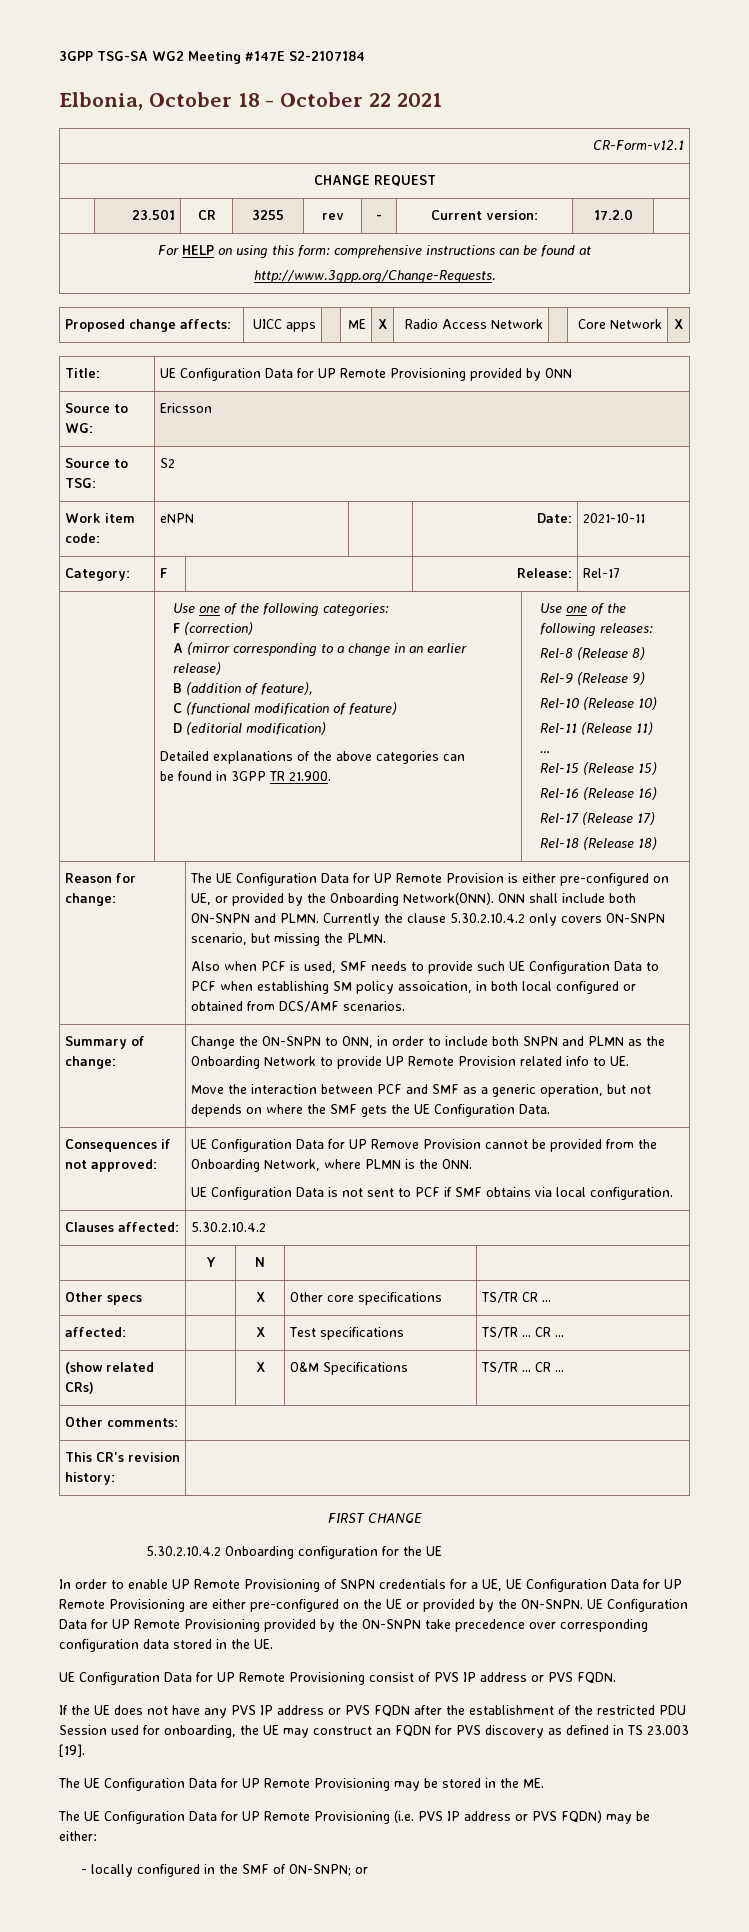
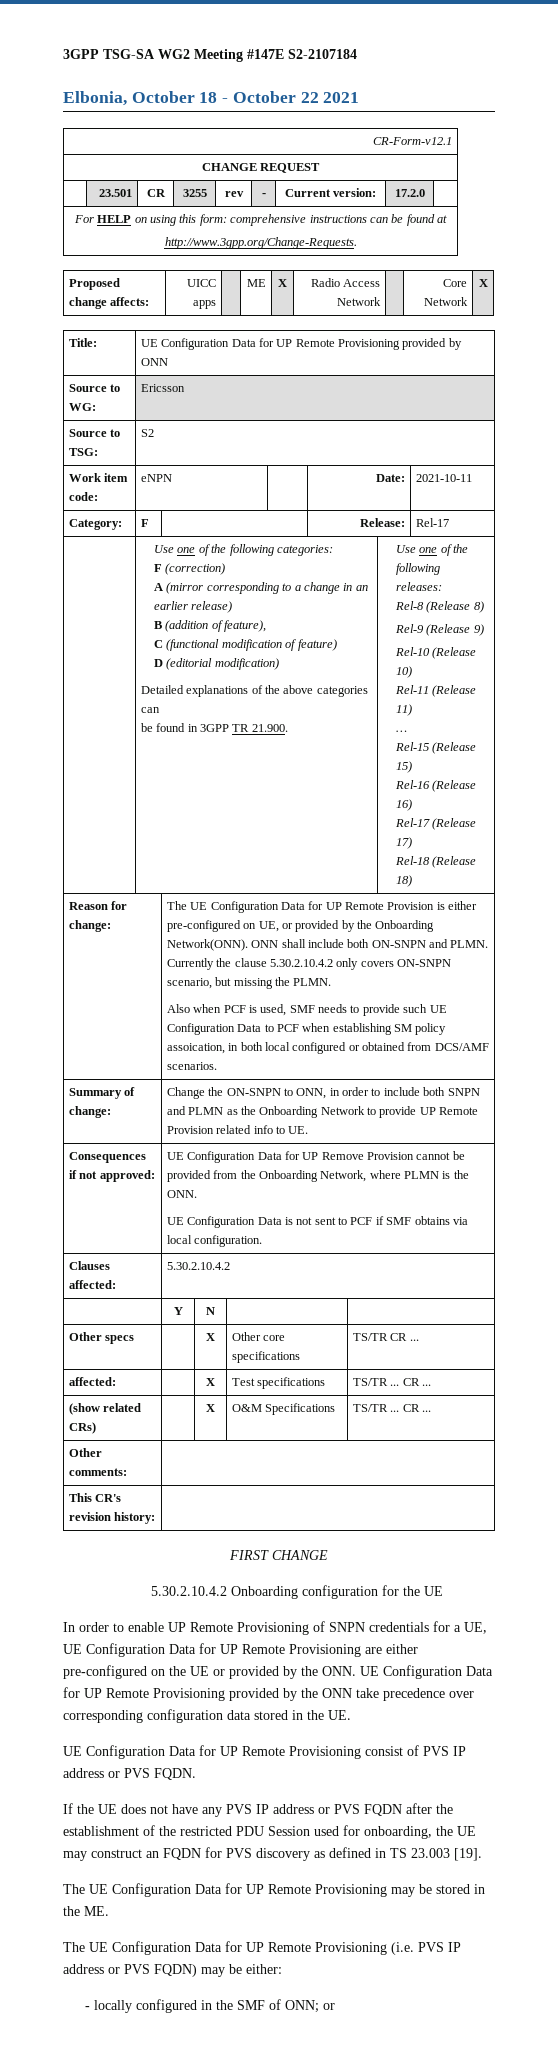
[190,1084,651,1097] [190,1104,550,1117] // Move the interaction between PCF and SMF as a generic operation, but not depends on where the SMF gets the UE Configuration Data. -> (309, 1130) none
[521,1599,583,1609] ON-SNPN. -> [322,1666,356,1676] ONN.
[362,1619,421,1629] ON-SNPN -> [322,1688,352,1698] ONN
[288,1864,351,1876] ON-SNPN; -> [284,2000,319,2013] ONN;

